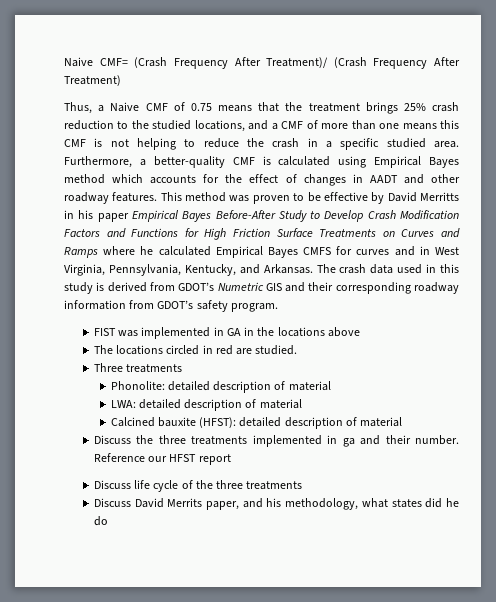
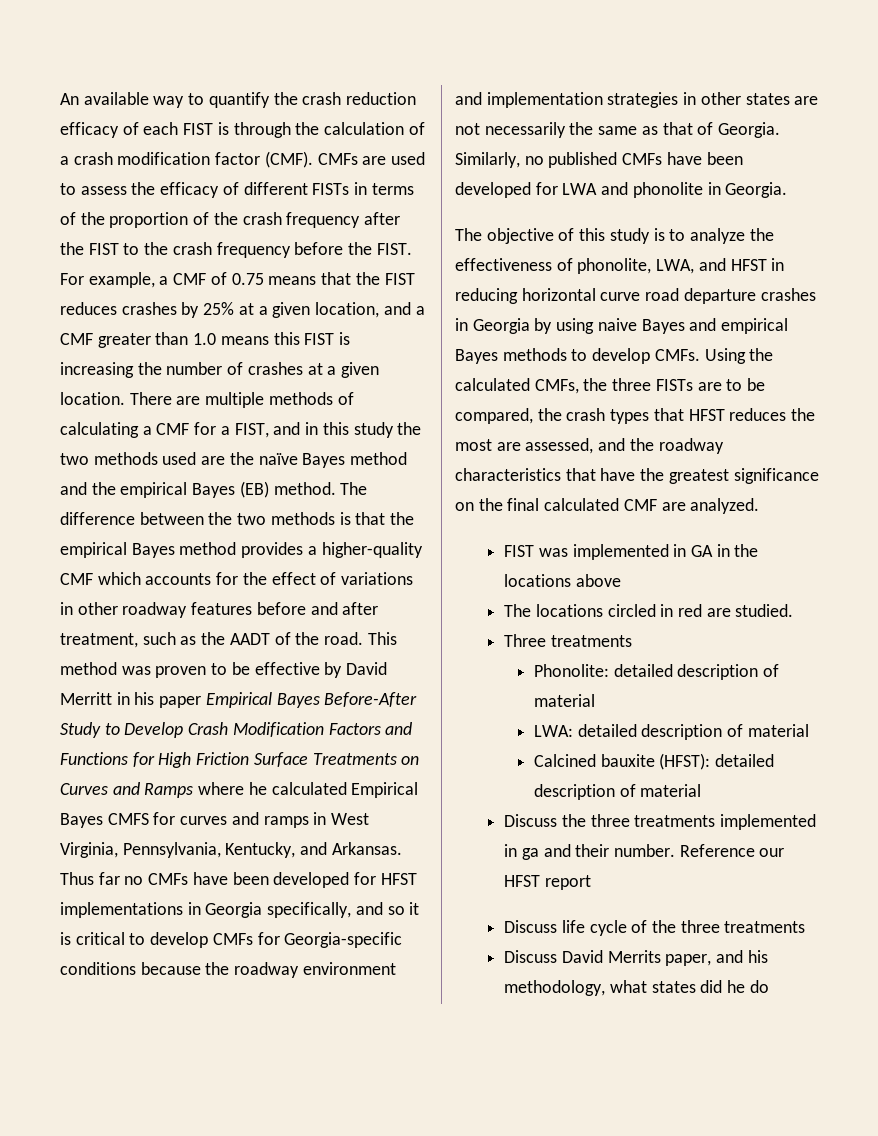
[64,57,460,69] [64,75,121,86] [64,102,140,114] Naive CMF= (Crash Frequency After Treatment)/ (Crash Frequency After Treatment) // Thus, a Naive -> [60,92,417,108] [60,122,425,138] [60,151,426,168] [60,182,414,198] [60,212,401,228] [60,242,412,258] [60,272,169,288] An available way to quantify the crash reduction efficacy of each FIST is through the calculation of a crash modification factor (CMF). CMFs are used to assess the efficacy of different FISTs in terms of the proportion of the crash frequency after the FIST to the crash frequency before the FIST. For example, a
[308,102,460,114] [64,120,459,132] [64,138,459,150] [64,156,459,168] [64,174,105,184] treatment brings 25% crash reduction to the studied locations, and a CMF of more than one means this CMF is not helping to reduce the crash in a specific studied area. Furthermore, a better-quality CMF is calculated using Empirical Bayes method -> [384,273,415,285] [60,302,425,318] [60,332,351,348] [60,362,380,378] [60,392,354,408] [60,422,422,438] [60,452,408,468] [60,481,368,498] [60,512,415,525] [60,542,423,558] [60,573,93,585] FIST reduces crashes by 25% at a given location, and a CMF greater than 1.0 means this FIST is increasing the number of crashes at a given location. There are multiple methods of calculating a CMF for a FIST, and in this study the two methods used are the naïve Bayes method and the empirical Bayes (EB) method. The difference between the two methods is that the empirical Bayes method provides a higher-quality CMF
[303,174,460,186] [64,192,158,204] changes in AADT and other roadway features. -> [341,572,414,585] [60,602,379,618] [60,632,364,648] variations in other roadway features before and after treatment, such as the AADT of the road.
[420,192,460,201] Merritts -> [60,692,112,705] Merritt
(415, 251) none -> [263,816,309,828] ramps
[316,264,459,274] [64,282,459,294] [64,300,278,312] The crash data used in this study is derived from GDOT’s Numetric GIS and their corresponding roadway information from GDOT’s safety program. -> [60,872,417,888] [60,902,420,918] [60,932,403,948] [60,962,396,978] [455,92,819,108] [455,122,781,138] [455,152,743,168] [455,182,788,198] [455,228,774,244] [455,258,785,274] [455,288,816,304] [455,318,789,334] [455,348,774,364] [455,378,766,394] [455,408,816,424] [455,438,724,454] [455,468,819,484] [455,498,760,514] Thus far no CMFs have been developed for HFST implementations in Georgia specifically, and so it is critical to develop CMFs for Georgia-specific conditions because the roadway environment and implementation strategies in other states are not necessarily the same as that of Georgia. Similarly, no published CMFs have been developed for LWA and phonolite in Georgia. // The objective of this study is to analyze the effectiveness of phonolite, LWA, and HFST in reducing horizontal curve road departure crashes in Georgia by using naive Bayes and empirical Bayes methods to develop CMFs. Using the calculated CMFs, the three FISTs are to be compared, the crash types that HFST reduces the most are assessed, and the roadway characteristics that have the greatest significance on the final calculated CMF are analyzed.

